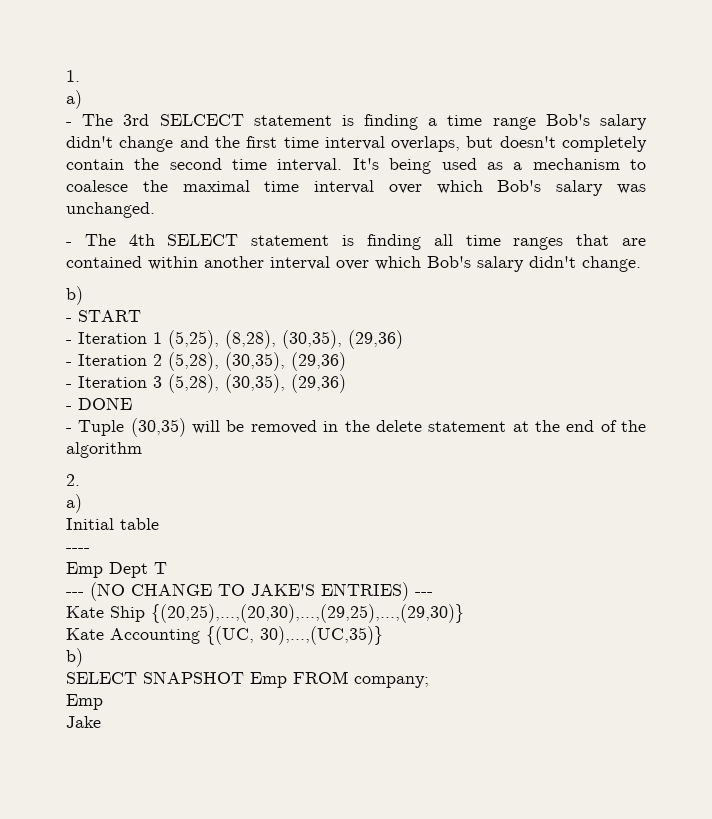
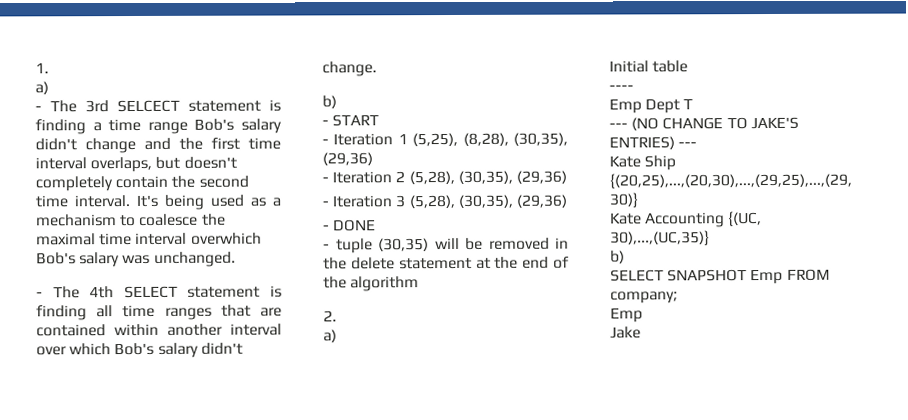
[388,180,483,194] over which -> [190,232,262,245] overwhich
[78,420,125,436] Tuple -> [335,238,373,254] tuple

